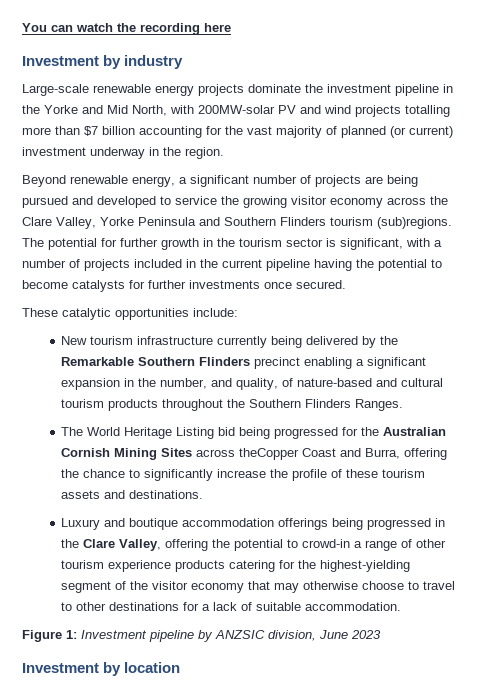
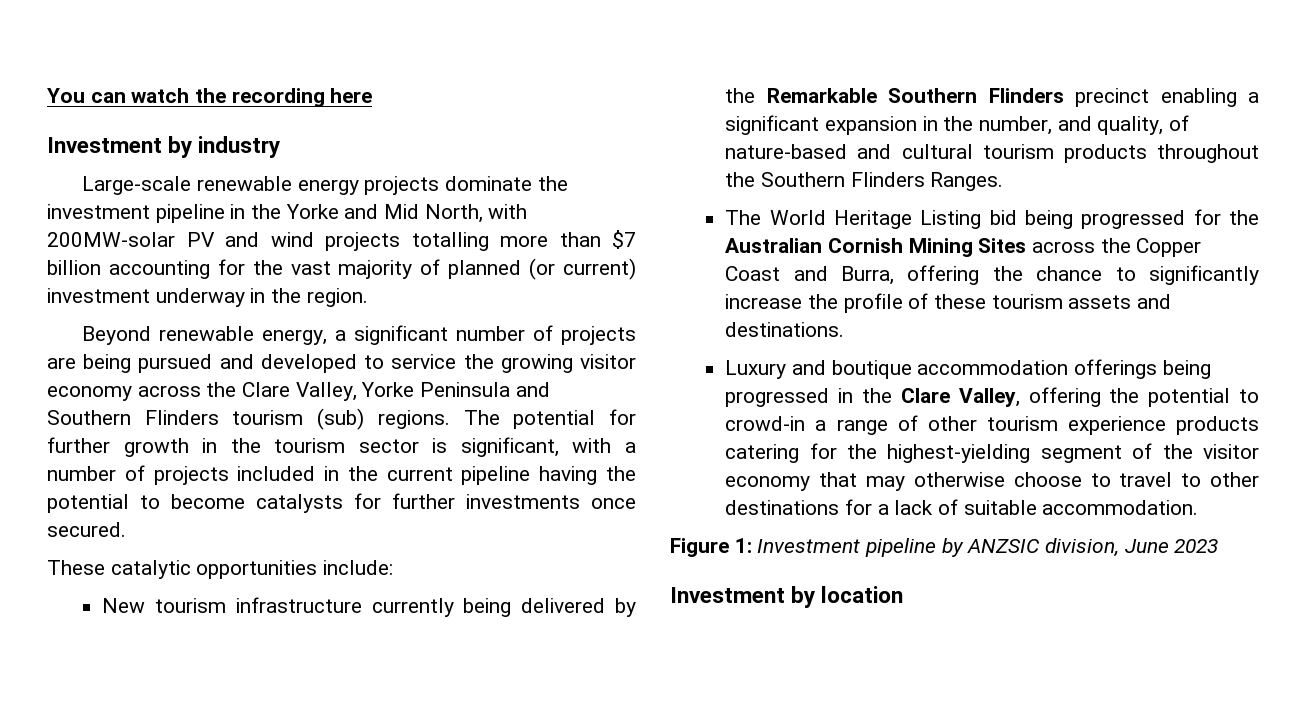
[377,217,452,229] (sub)regions. -> [317,408,450,430] (sub) regions.
[239,448,300,460] theCopper -> [1100,238,1202,257] the Copper

